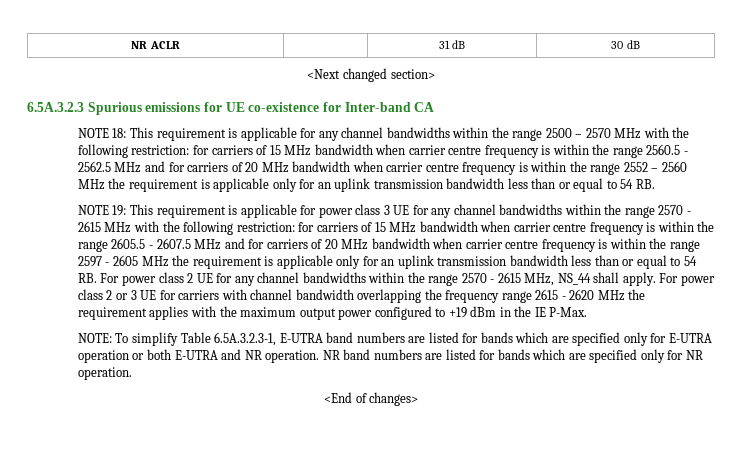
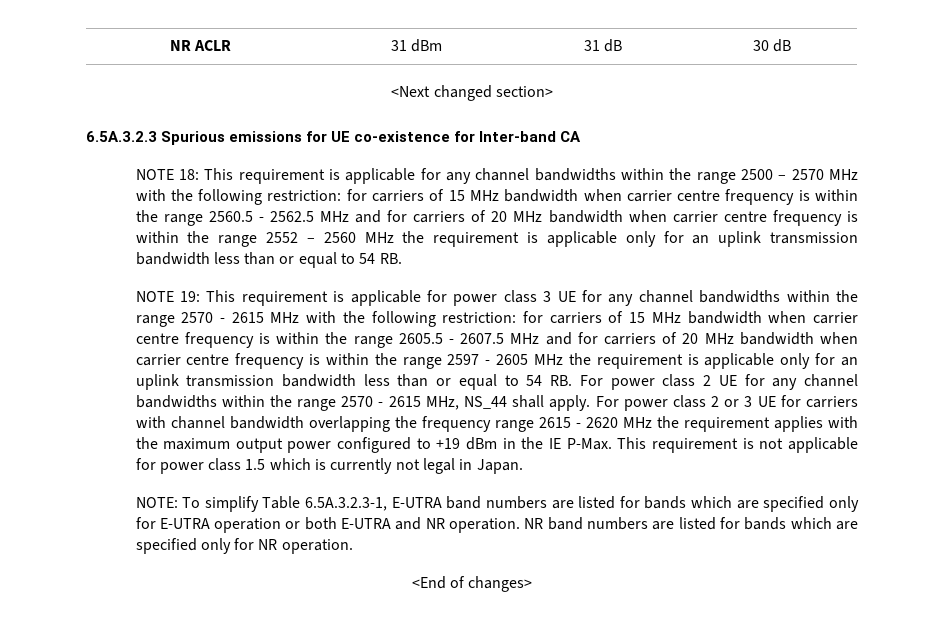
(180, 45) none -> [390,39,443,52] 31 dBm
(588, 312) none -> [617,437,859,453] [135,458,523,474] This requirement is not applicable for power class 1.5 which is currently not legal in Japan.

